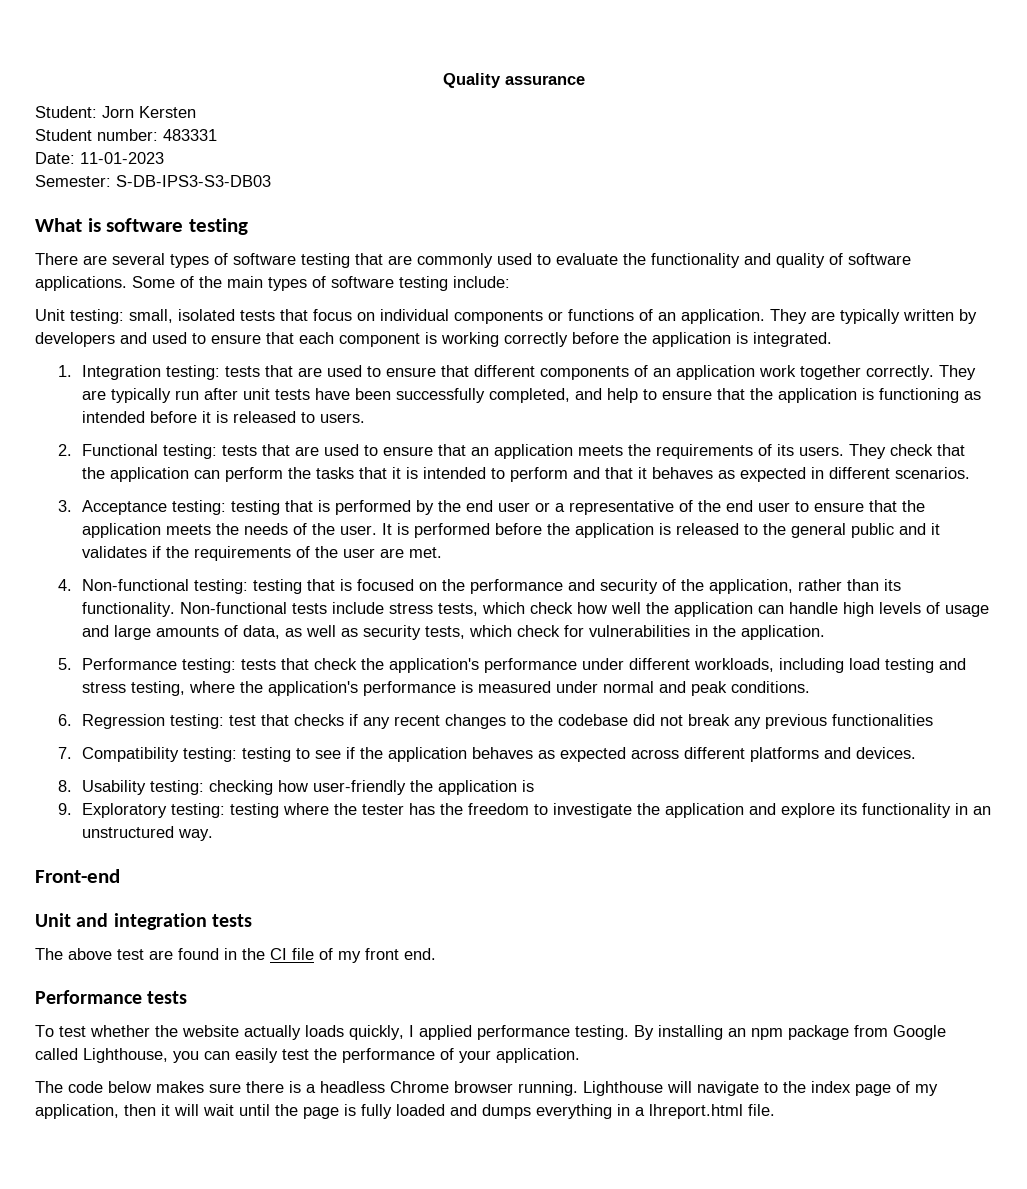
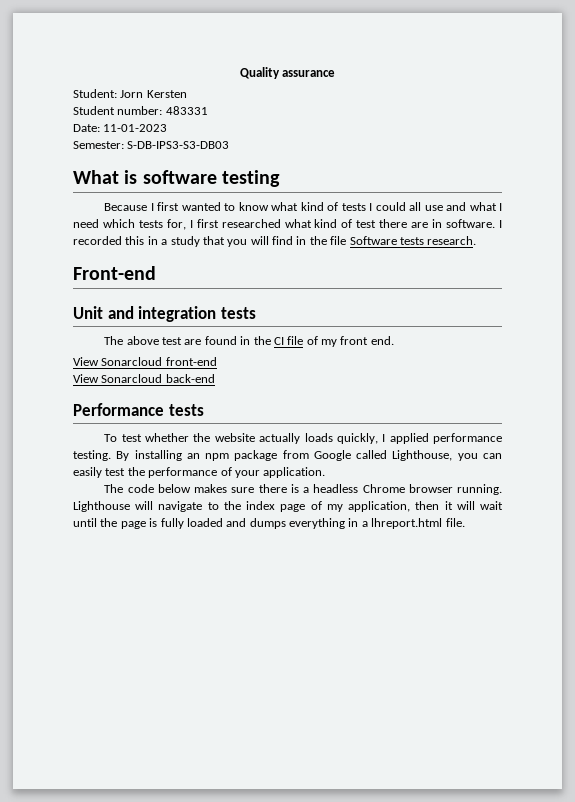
[35,253,911,268] [35,276,510,291] [35,309,977,324] [35,332,832,347] [58,365,976,380] [81,388,981,403] [81,411,365,423] [58,444,965,459] [81,467,970,482] [58,500,925,515] [81,523,940,538] [81,546,442,561] [58,579,901,594] [81,602,989,617] [81,625,825,640] [58,658,966,673] [81,681,810,696] [58,714,933,729] [58,747,916,762] [58,780,534,795] [58,803,991,818] [81,826,213,841] There are several types of software testing that are commonly used to evaluate the functionality and quality of software applications. Some of the main types of software testing include: // Unit testing: small, isolated tests that focus on individual components or functions of an application. They are typically written by developers and used to ensure that each component is working correctly before the application is integrated. // 1. Integration testing: tests that are used to ensure that different components of an application work together correctly. They are typically run after unit tests have been successfully completed, and help to ensure that the application is functioning as intended before it is released to users. // 2. Functional testing: tests that are used to ensure that an application meets the requirements of its users. They check that the application can perform the tasks that it is intended to perform and that it behaves as expected in different scenarios. // 3. Acceptance testing: testing that is performed by the end user or a representative of the end user to ensure that the application meets the needs of the user. It is performed before the application is released to the general public and it validates if the requirements of the user are met. // 4. Non-functional testing: testing that is focused on the performance and security of the application, rather than its functionality. Non-functional tests include stress tests, which check how well the application can handle high levels of usage and large amounts of data, as well as security tests, which check for vulnerabilities in the application. // 5. Performance testing: tests that check the application's performance under different workloads, including load testing and stress testing, where the application's performance is measured under normal and peak conditions. // 6. Regression testing: test that checks if any recent changes to the codebase did not break any previous functionalities // 7. Compatibility testing: testing to see if the application behaves as expected across different platforms and devices. // 8. Usability testing: checking how user-friendly the application is // 9. Exploratory testing: testing where the tester has the freedom to investigate the application and explore its functionality in an unstructured way. -> [104,202,502,211] [73,219,503,230] [73,236,477,247] Because I first wanted to know what kind of tests I could all use and what I need which tests for, I first researched what kind of test there are in software. I recorded this in a study that you will find in the file Software tests research.
(436, 954) none -> [73,357,217,366] [73,374,215,383] // View Sonarcloud front-end // View Sonarcloud back-end

